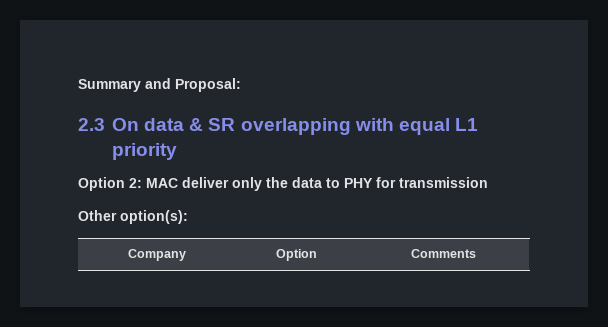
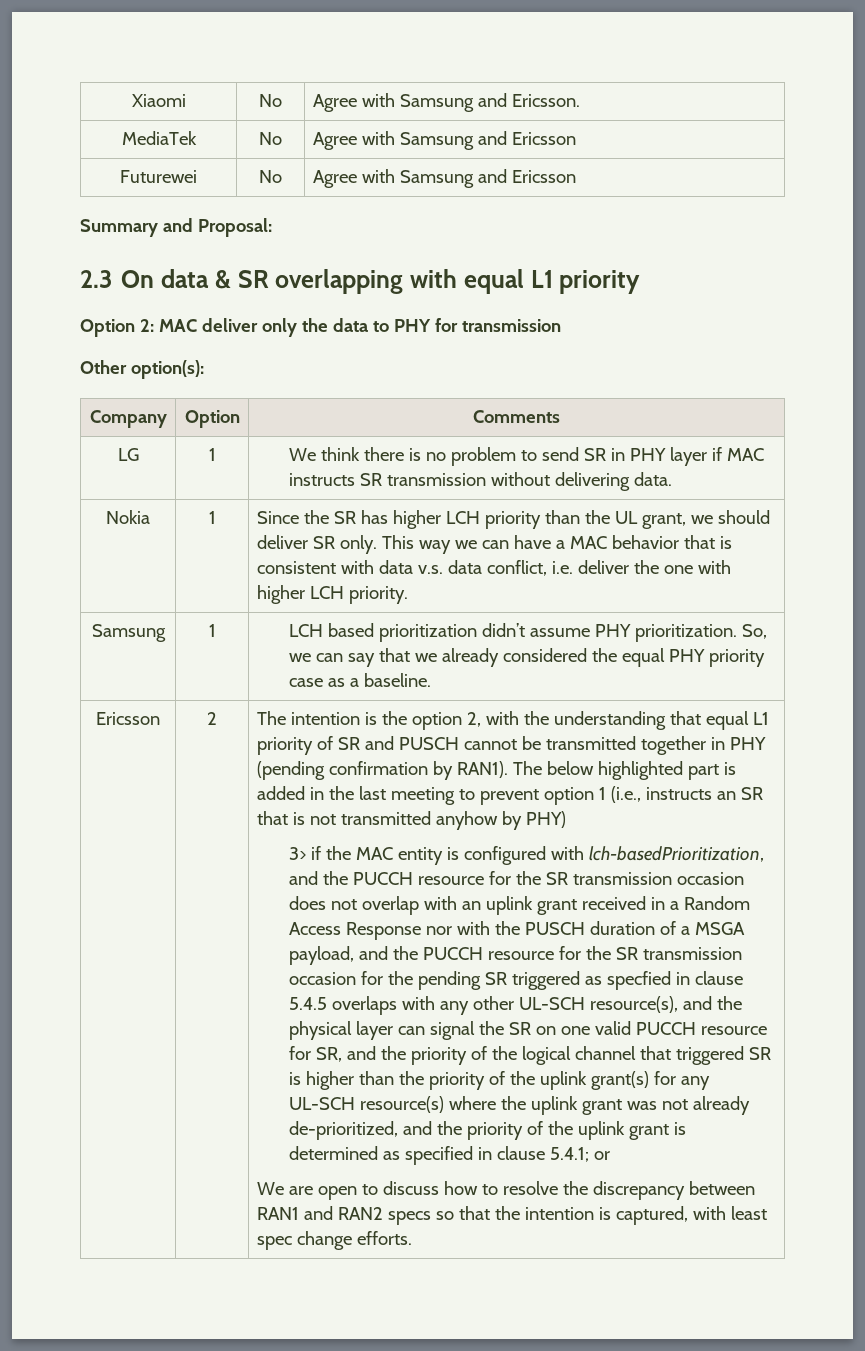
(78, 85) none -> [131,94,186,107] [259,94,282,107] [312,93,580,112] [121,131,197,145] [259,132,282,145] [312,131,576,150] [120,170,198,183] [259,170,282,183] [312,169,576,188] Xiaomi | No | Agree with Samsung and Ericsson. // MediaTek | No | Agree with Samsung and Ericsson // Futurewei | No | Agree with Samsung and Ericsson //
(476, 253) none -> [117,448,139,461] [208,448,216,461] [288,447,764,466] [288,472,672,491] [106,510,150,524] [208,511,216,524] [256,510,770,529] [256,535,732,554] [256,560,731,576] [256,585,408,604] [91,624,166,642] [208,624,216,637] [288,623,767,642] [288,648,765,667] [288,673,431,687] [96,712,160,725] [207,712,217,725] [256,711,769,730] [256,736,766,755] [256,761,736,780] [256,786,763,805] [256,811,566,830] [288,846,764,865] [288,871,744,885] [288,896,750,915] [288,921,745,940] [288,946,742,965] [288,971,743,990] [288,996,742,1015] [288,1021,767,1040] [288,1046,771,1065] [288,1071,710,1090] [288,1096,750,1115] [288,1121,686,1140] [288,1146,610,1165] [256,1181,755,1200] [256,1206,767,1225] [256,1231,412,1250] // LG | 1 | We think there is no problem to send SR in PHY layer if MAC instructs SR transmission without delivering data. // Nokia | 1 | Since the SR has higher LCH priority than the UL grant, we should deliver SR only. This way we can have a MAC behavior that is consistent with data v.s. data conflict, i.e. deliver the one with higher LCH priority. // Samsung | 1 | LCH based prioritization didn’t assume PHY prioritization. So, we can say that we already considered the equal PHY priority case as a baseline. // Ericsson | 2 | The intention is the option 2, with the understanding that equal L1 priority of SR and PUSCH cannot be transmitted together in PHY (pending confirmation by RAN1). The below highlighted part is added in the last meeting to prevent option 1 (i.e., instructs an SR that is not transmitted anyhow by PHY) // 3> if the MAC entity is configured with lch-basedPrioritization, and the PUCCH resource for the SR transmission occasion does not overlap with an uplink grant received in a Random Access Response nor with the PUSCH duration of a MSGA payload, and the PUCCH resource for the SR transmission occasion for the pending SR triggered as specfied in clause 5.4.5 overlaps with any other UL-SCH resource(s), and the physical layer can signal the SR on one valid PUCCH resource for SR, and the priority of the logical channel that triggered SR is higher than the priority of the uplink grant(s) for any UL-SCH resource(s) where the uplink grant was not already de-prioritized, and the priority of the uplink grant is determined as specified in clause 5.4.1; or // We are open to discuss how to resolve the discrepancy between RAN1 and RAN2 specs so that the intention is captured, with least spec change efforts.

